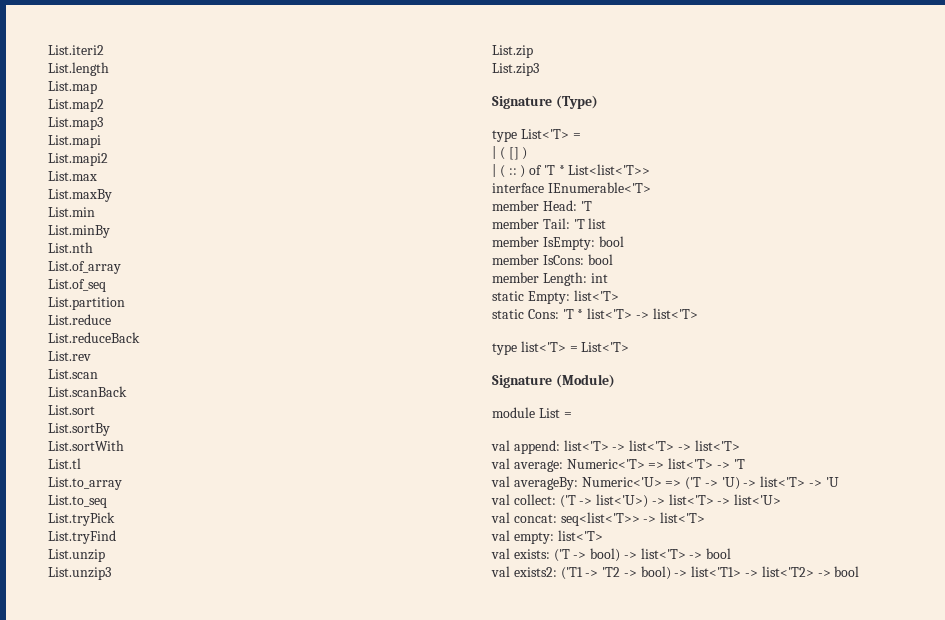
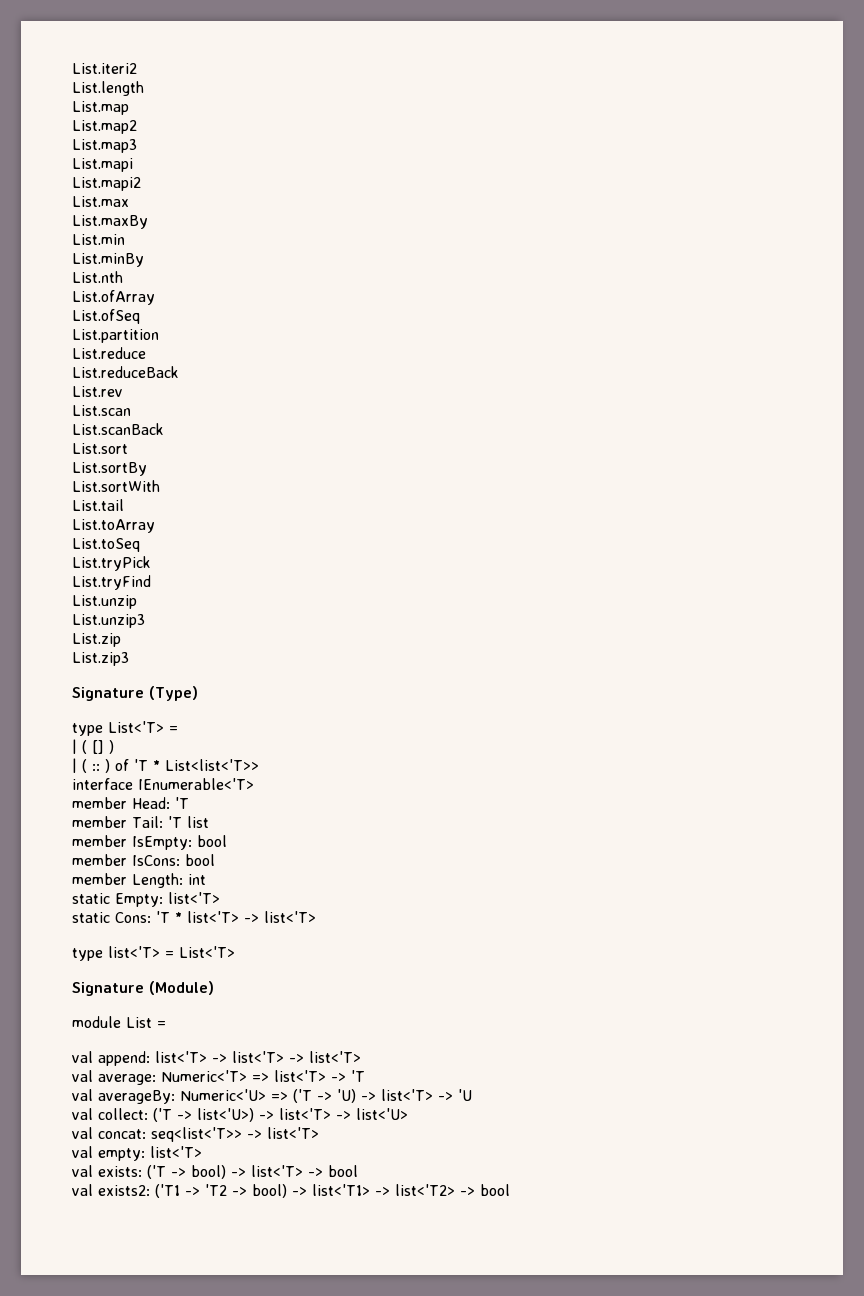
[48,261,121,274] [48,279,106,292] List.of_array // List.of_seq -> [72,290,155,305] [72,309,140,324] List.ofArray // List.ofSeq
[48,458,81,469] [48,477,122,490] [48,495,107,508] List.tl // List.to_array // List.to_seq -> [72,499,124,511] [72,519,155,533] [72,538,140,552] List.tail // List.toArray // List.toSeq

